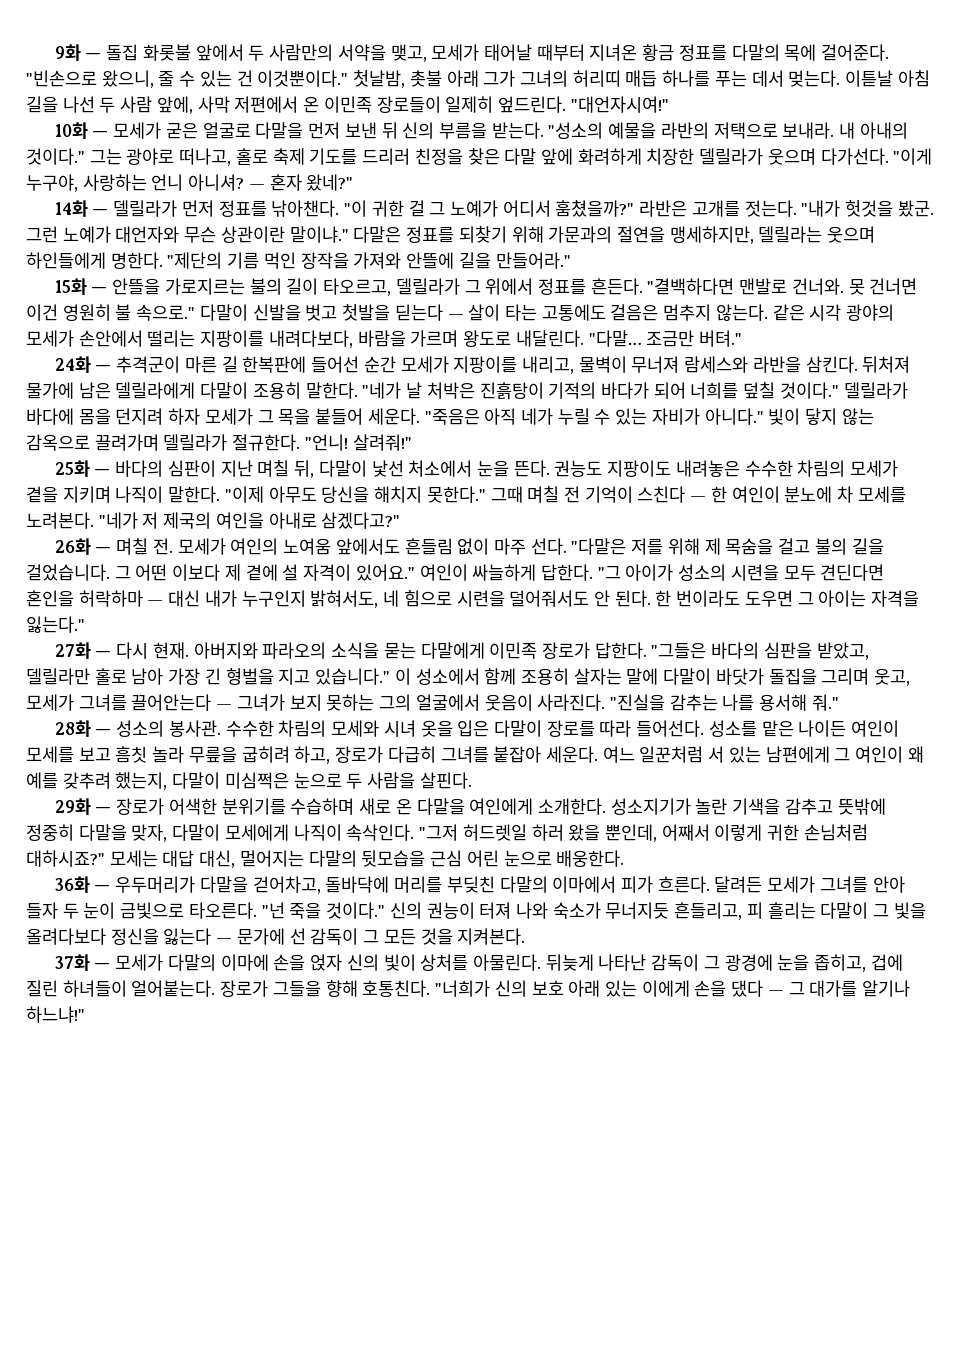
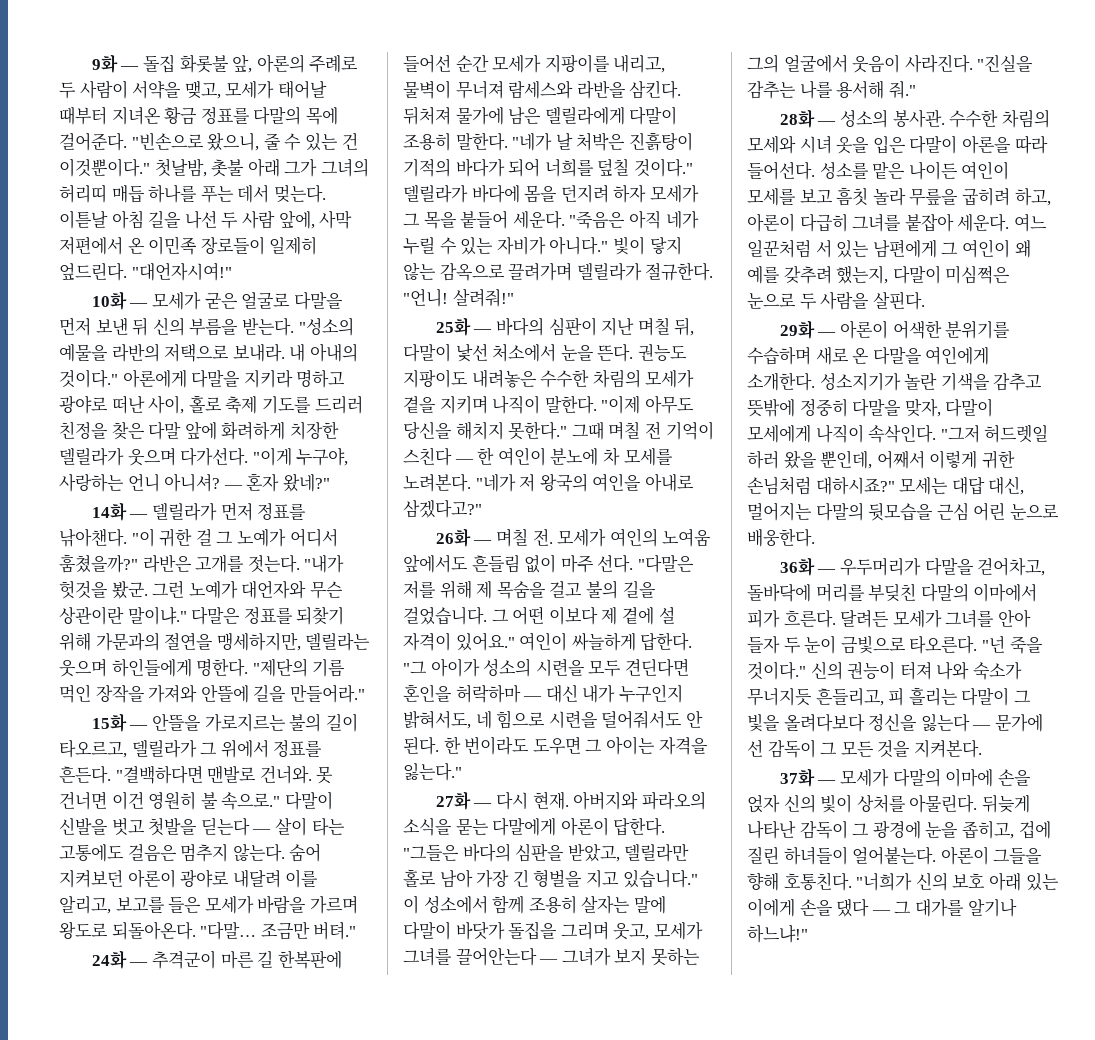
[195,44,334,61] 앞에서 두 사람만의 -> [232,54,359,73] [59,80,128,99] 앞, 아론의 주례로 두 사람이
[89,148,232,166] 그는 광야로 떠나고, -> [122,369,346,388] [59,395,185,414] 아론에게 다말을 지키라 명하고 광야로 떠난 사이,
[772,304,895,321] [26,330,353,348] 같은 시각 광야의 모세가 손안에서 떨리는 지팡이를 내려다보다, -> [289,843,322,862] [59,869,319,888] [59,896,254,914] 숨어 지켜보던 아론이 광야로 내달려 이를 알리고, 보고를 들은 모세가
[515,330,584,347] 내달린다. -> [111,921,196,940] 되돌아온다.
[163,512,212,529] 제국의 -> [539,473,588,492] 왕국의
[489,642,590,659] 이민족 장로가 -> [560,817,609,836] 아론이
[546,720,595,737] 장로를 -> [961,135,1011,154] 아론을
[335,746,384,763] 장로가 -> [747,213,795,232] 아론이
[116,798,165,815] 장로가 -> [840,320,889,339] 아론이
[220,980,269,997] 장로가 -> [940,846,989,865] 아론이

